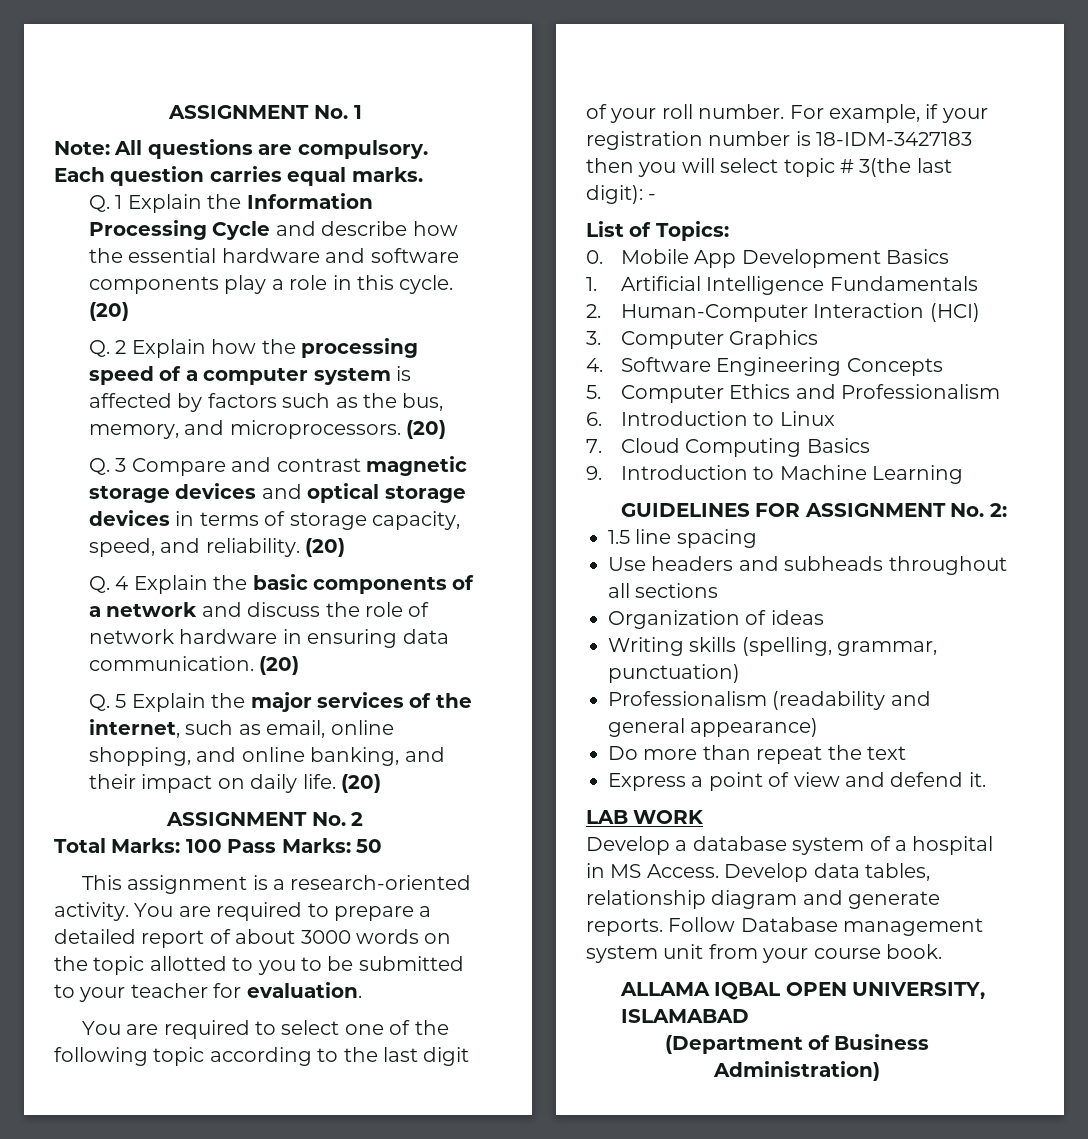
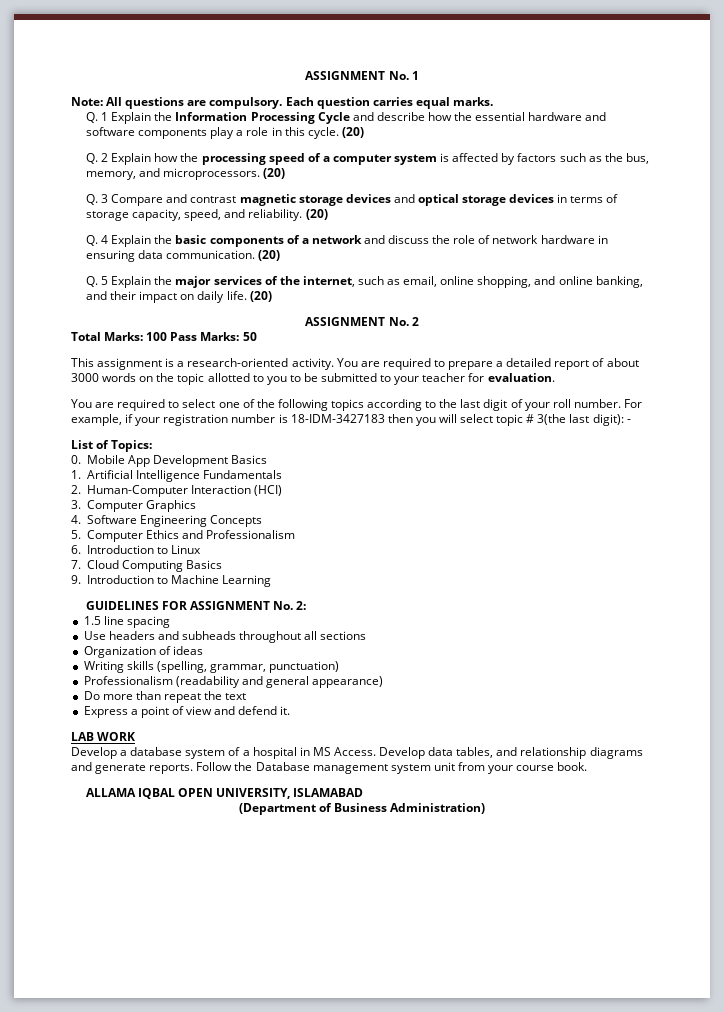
[153,1047,205,1066] topic -> [330,399,364,411] topics
[586,890,798,909] relationship diagram -> [496,747,643,759] and relationship diagrams
(736, 924) none -> [234,762,253,771] the

